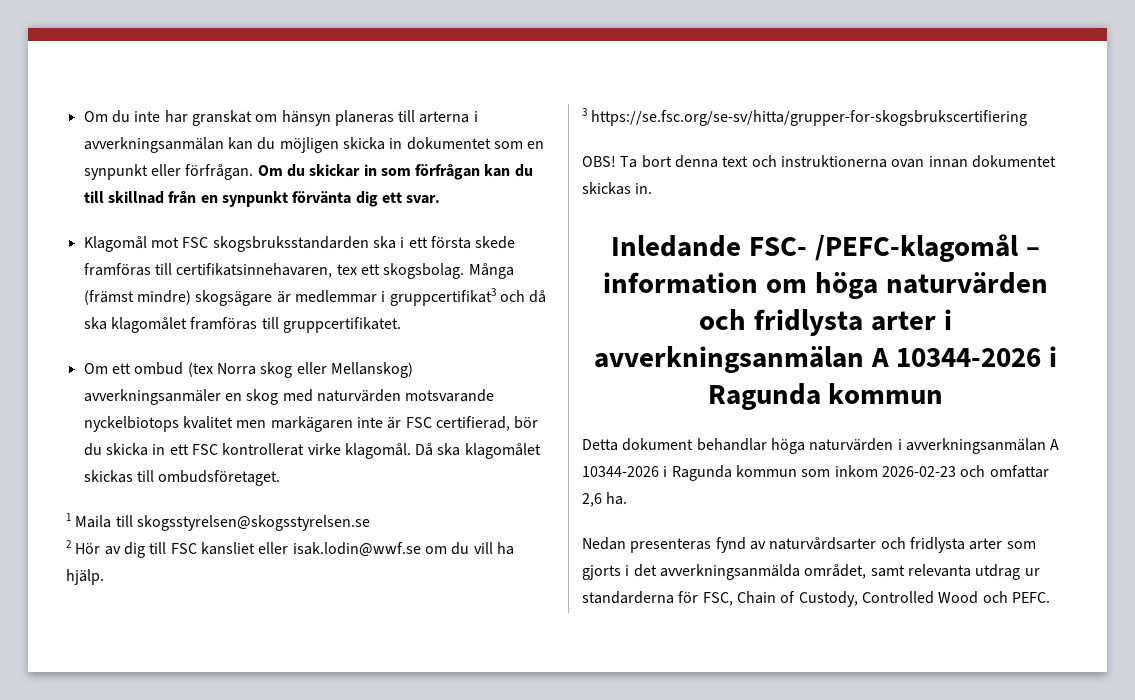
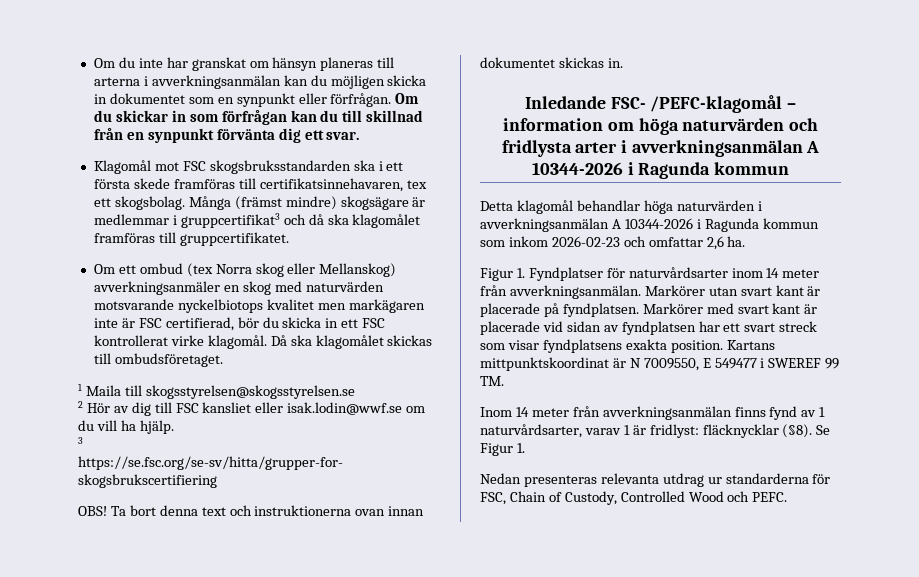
[622,438,694,451] dokument -> [516,200,573,214] klagomål
[582,537,1036,553] [582,564,905,580] Nedan presenteras fynd av naturvårdsarter och fridlysta arter som gjorts i det avverkningsanmälda området, samt -> [480,267,820,281] [480,285,821,299] [480,303,818,317] [480,321,818,335] [480,339,775,353] [480,357,840,371] [480,376,504,386] [480,406,826,420] [480,424,831,438] [480,443,525,456] [480,473,597,487] Figur 1. Fyndplatser för naturvårdsarter inom 14 meter från avverkningsanmälan. Markörer utan svart kant är placerade på fyndplatsen. Markörer med svart kant är placerade vid sidan av fyndplatsen har ett svart streck som visar fyndplatsens exakta position. Kartans mittpunktskoordinat är N 7009550, E 549477 i SWEREF 99 TM. // Inom 14 meter från avverkningsanmälan finns fynd av 1 naturvårdsarter, varav 1 är fridlyst: fläcknycklar (§8). Se Figur 1. // Nedan presenteras

